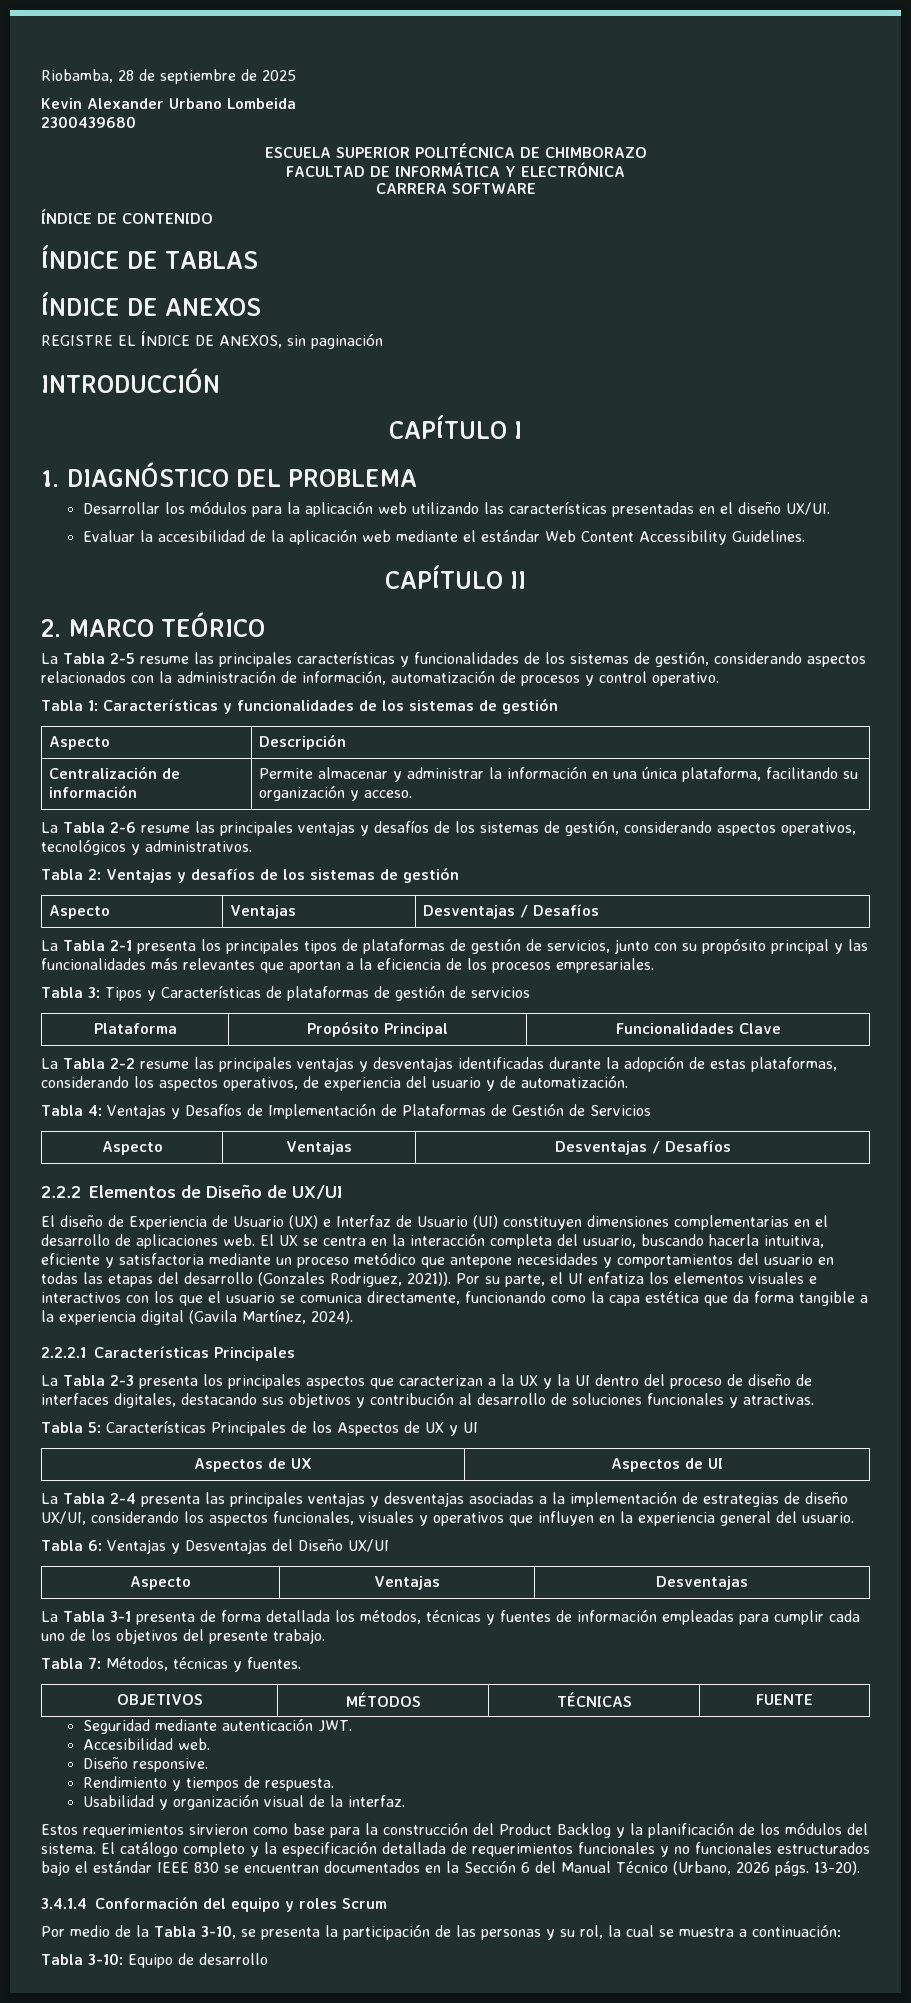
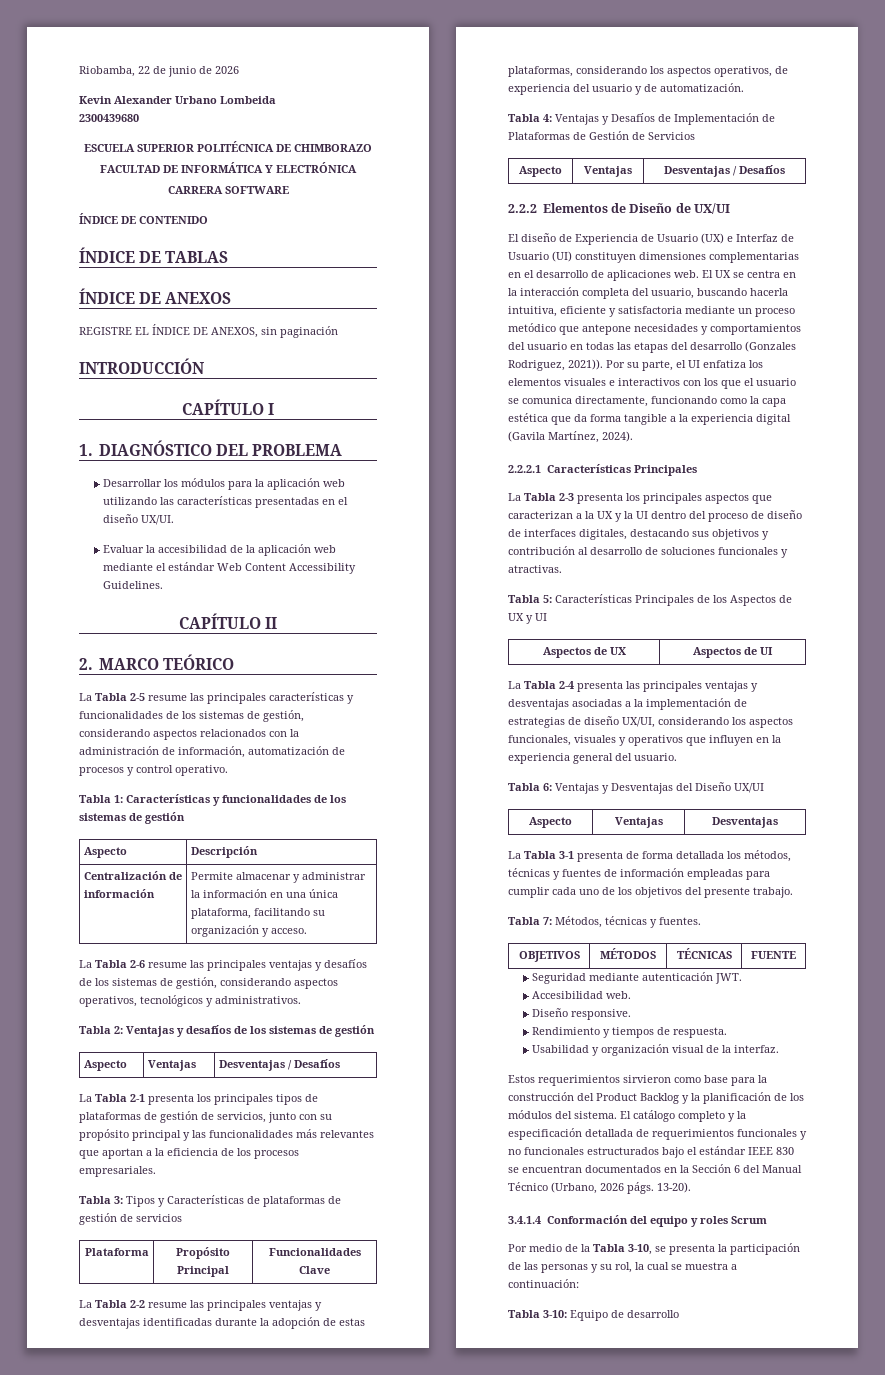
[118,69,296,84] 28 de septiembre de 2025 -> [138,66,239,77] 22 de junio de 2026

